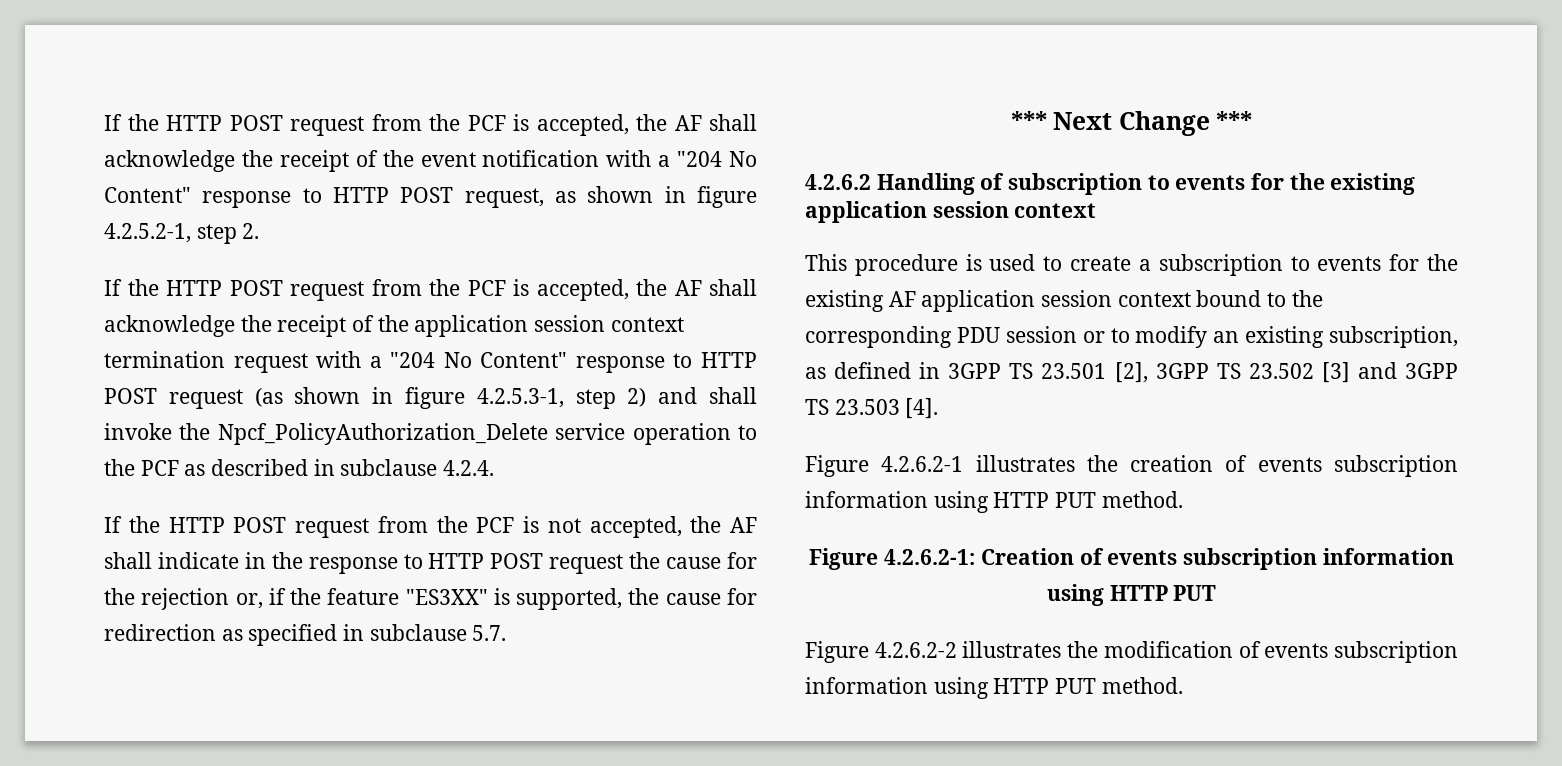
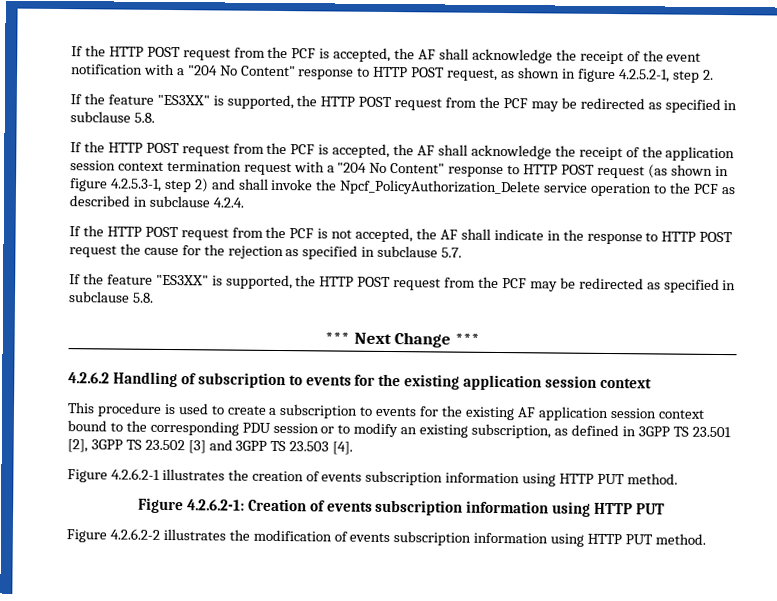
(260, 231) none -> [70,93,738,114] [70,111,155,123] // If the feature "ES3XX" is supported, the HTTP POST request from the PCF may be redirected as specified in subclause 5.8.
[235,588,757,610] [104,624,507,646] or, if the feature "ES3XX" is supported, the cause for redirection as specified in subclause 5.7. -> [285,245,463,260] [69,273,737,293] [68,291,154,303] as specified in subclause 5.7. // If the feature "ES3XX" is supported, the HTTP POST request from the PCF may be redirected as specified in subclause 5.8.

